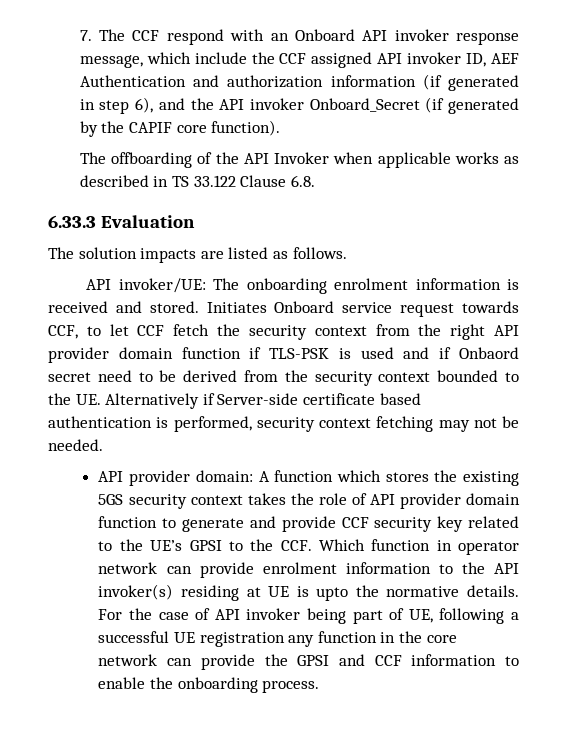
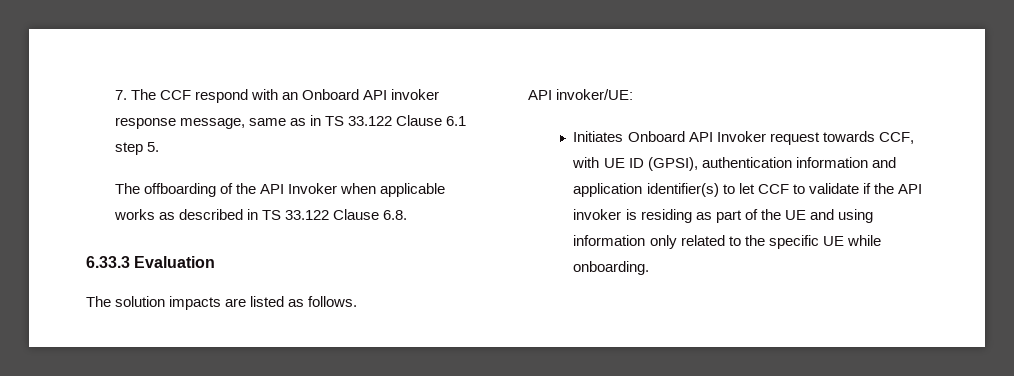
[146,52,519,68] [79,74,519,91] [79,97,519,114] [79,120,281,137] which include the CCF assigned API invoker ID, AEF Authentication and authorization information (if generated in step 6), and the API invoker Onboard_Secret (if generated by the CAPIF core function). -> [249,115,467,126] [114,142,160,155] same as in TS 33.122 Clause 6.1 step 5.
[213,278,519,294] [48,301,519,317] [48,324,519,340] [48,347,519,363] [48,370,519,386] [48,393,421,409] [48,416,519,432] [48,439,103,451] [98,470,519,486] [98,493,520,509] [98,516,519,532] [98,539,519,555] [98,562,519,578] [98,584,520,601] [98,608,519,624] [98,631,457,647] [98,654,519,670] [98,677,320,693] The onboarding enrolment information is received and stored. Initiates Onboard service request towards CCF, to let CCF fetch the security context from the right API provider domain function if TLS-PSK is used and if Onbaord secret need to be derived from the security context bounded to the UE. Alternatively if Server-side certificate based authentication is performed, security context fetching may not be needed. // API provider domain: A function which stores the existing 5GS security context takes the role of API provider domain function to generate and provide CCF security key related to the UE’s GPSI to the CCF. Which function in operator network can provide enrolment information to the API invoker(s) residing at UE is upto the normative details. For the case of API invoker being part of UE, following a successful UE registration any function in the core network can provide the GPSI and CCF information to enable the onboarding process. -> [573,131,914,145] [572,157,896,171] [573,183,922,197] [573,209,873,223] [573,235,881,249] [573,261,650,275] // Initiates Onboard API Invoker request towards CCF, with UE ID (GPSI), authentication information and application identifier(s) to let CCF to validate if the API invoker is residing as part of the UE and using information only related to the specific UE while onboarding.

